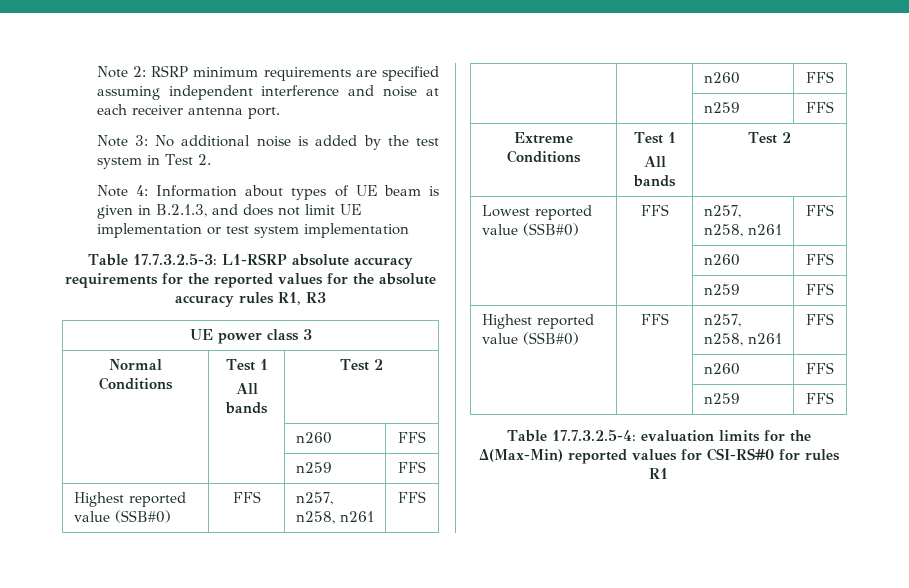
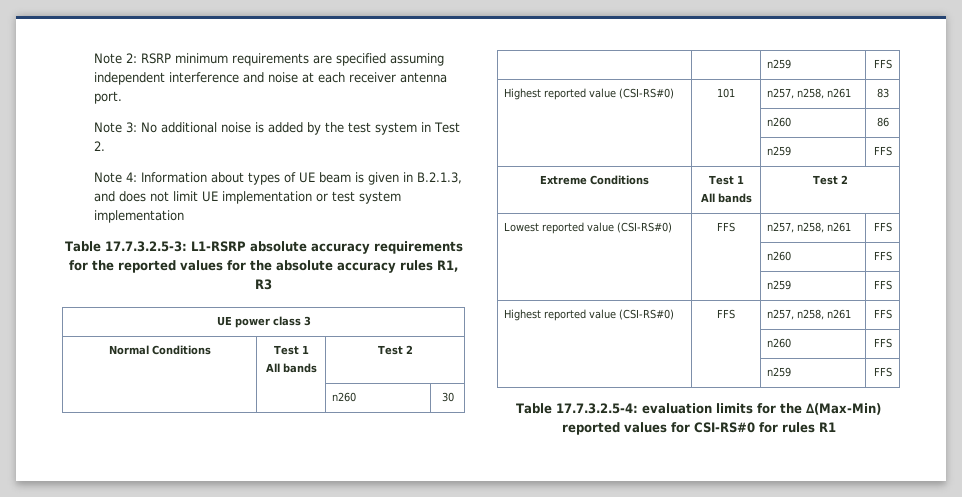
[398,431,426,443] [295,462,332,473] [398,461,426,473] [73,492,186,507] [73,510,171,523] [232,491,261,503] [295,492,333,505] [295,511,374,524] [398,491,426,503] [703,72,740,84] [806,71,834,83] FFS // | | n259 | FFS // Highest reported value (SSB#0) | FFS | n257, n258, n261 | FFS // | | n260 | FFS -> [441,392,454,402] [766,59,791,69] [873,59,892,69] [503,88,674,100] [717,88,735,98] [766,88,851,99] [876,88,889,98] [766,117,791,127] [876,117,889,127] 30 // | | n259 | FFS // Highest reported value (CSI-RS#0) | 101 | n257, n258, n261 | 83 // | | n260 | 86
[522,223,579,236] (SSB#0) -> [616,222,672,233] (CSI-RS#0)
[522,332,579,345] (SSB#0) -> [618,309,674,320] (CSI-RS#0)

